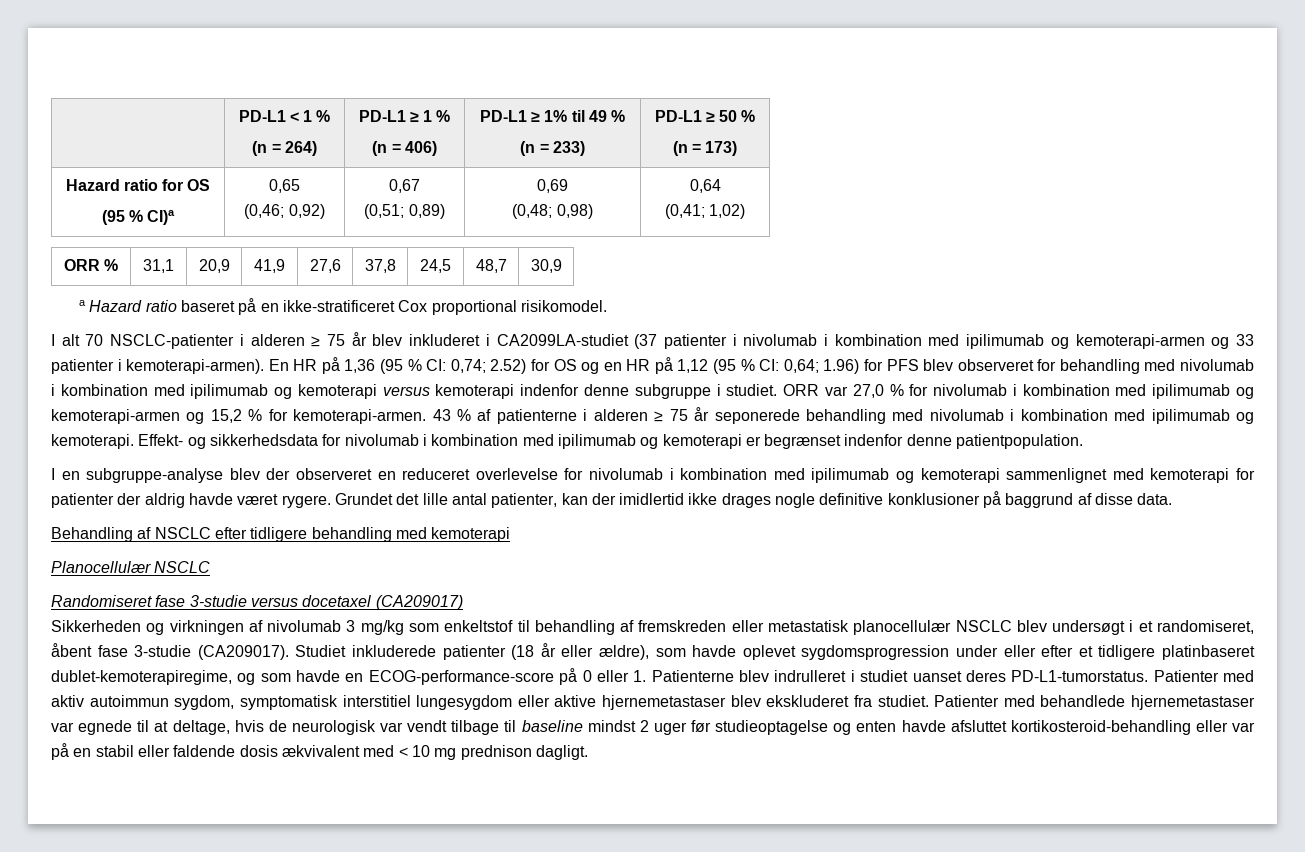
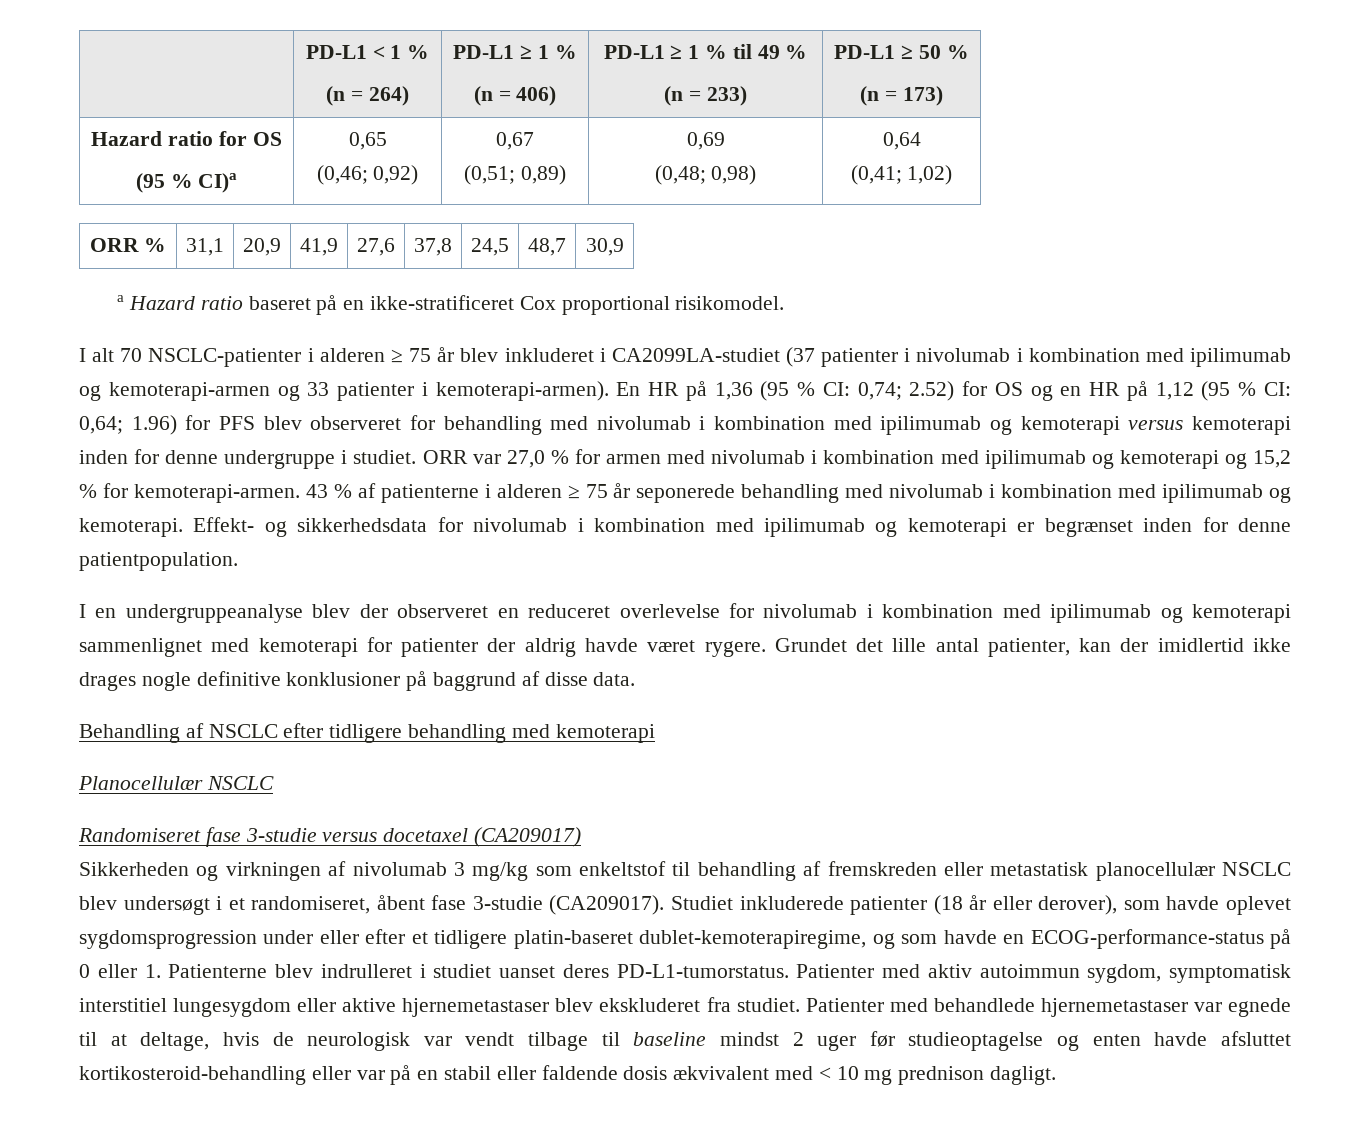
[544,110,568,122] 1% -> [688,45,727,59] 1 %
[520,384,711,399] indenfor denne subgruppe -> [79,449,336,469] inden for denne undergruppe
[933,384,1254,399] [51,409,180,424] nivolumab i kombination med ipilimumab og kemoterapi-armen -> [606,450,1219,469] armen med nivolumab i kombination med ipilimumab og kemoterapi
[844,434,904,446] indenfor -> [1143,517,1228,532] inden for
[86,468,224,483] subgruppe-analyse -> [125,604,303,623] undergruppeanalyse
[599,645,650,660] ældre), -> [1038,895,1118,915] derover),
[1162,645,1255,660] platinbaseret -> [513,930,633,949] platin-baseret
[368,670,554,685] ECOG-performance-score -> [1030,929,1264,949] ECOG-performance-status

